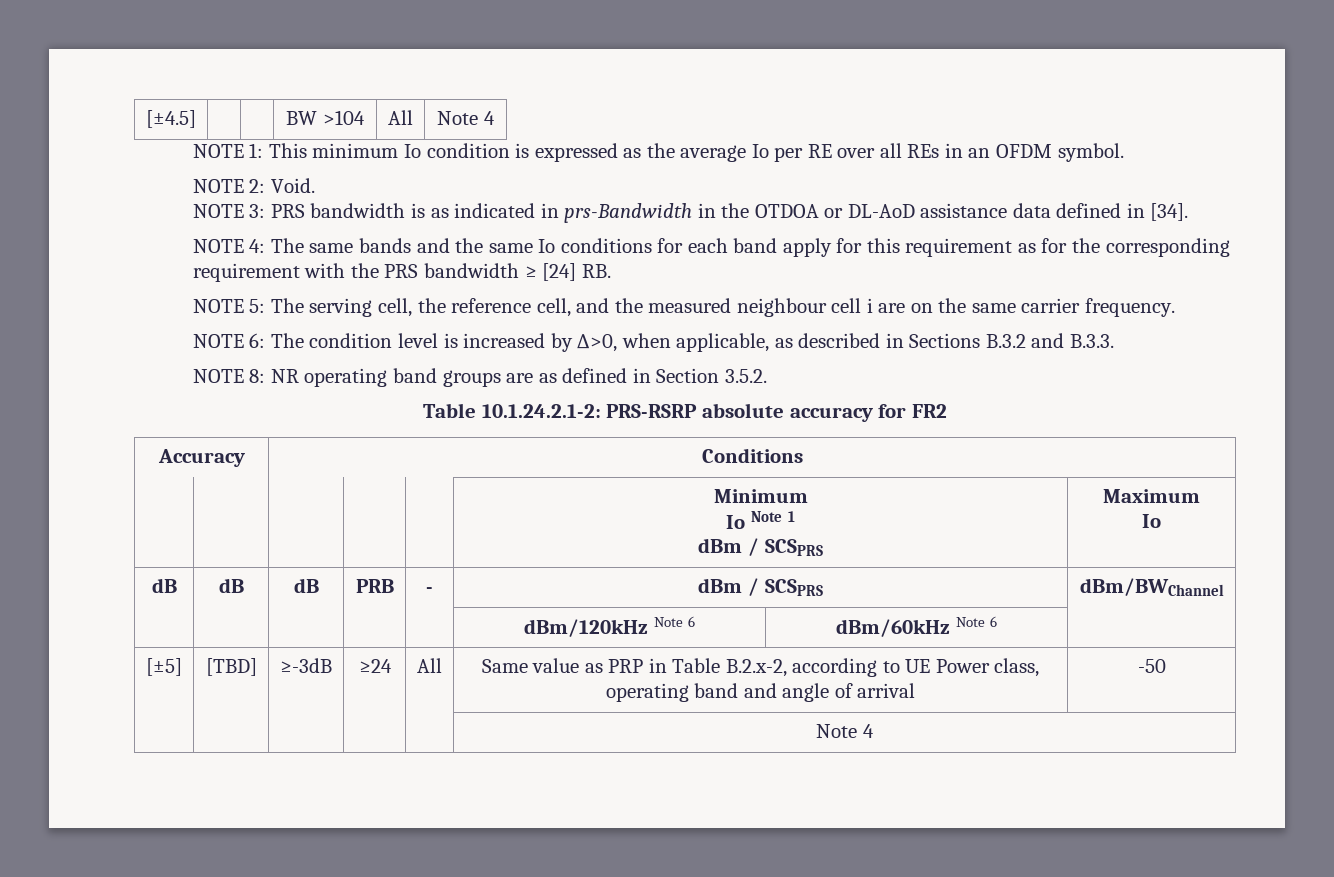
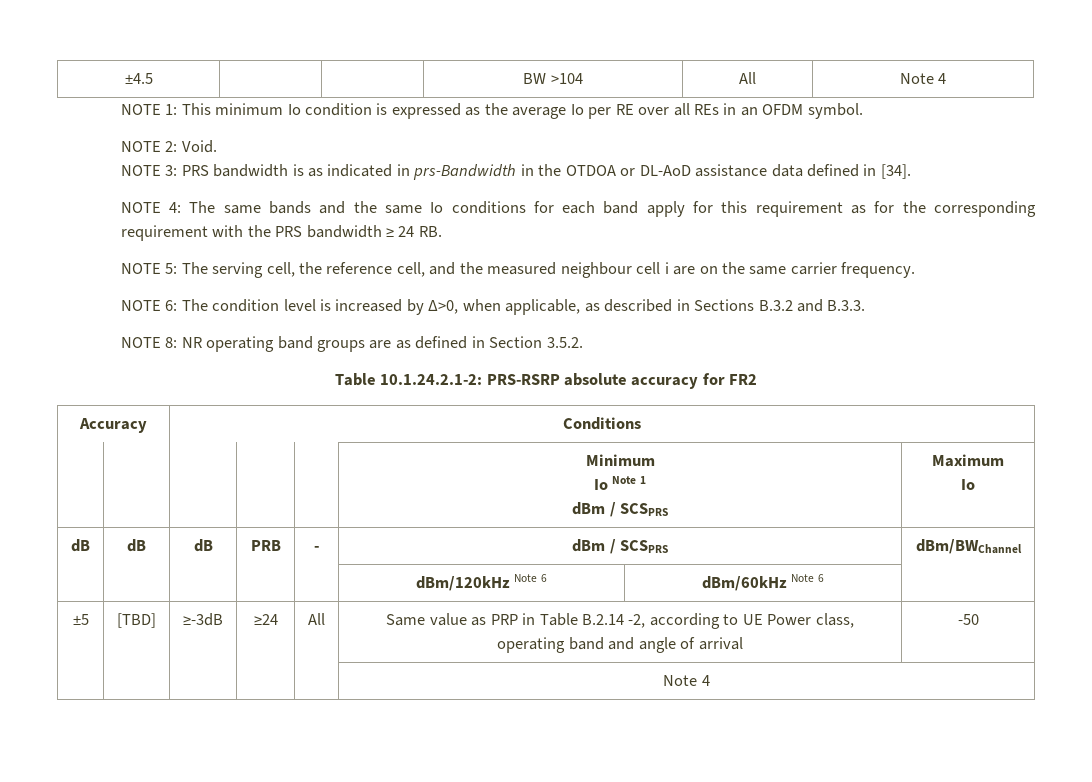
[146,110,196,128] [±4.5] -> [124,73,153,84] ±4.5
[542,263,577,281] [24] -> [398,226,415,237] 24
[146,658,182,676] [±5] -> [72,614,89,625] ±5
[725,659,787,677] B.2.x-2, -> [582,614,646,628] B.2.14 -2,

